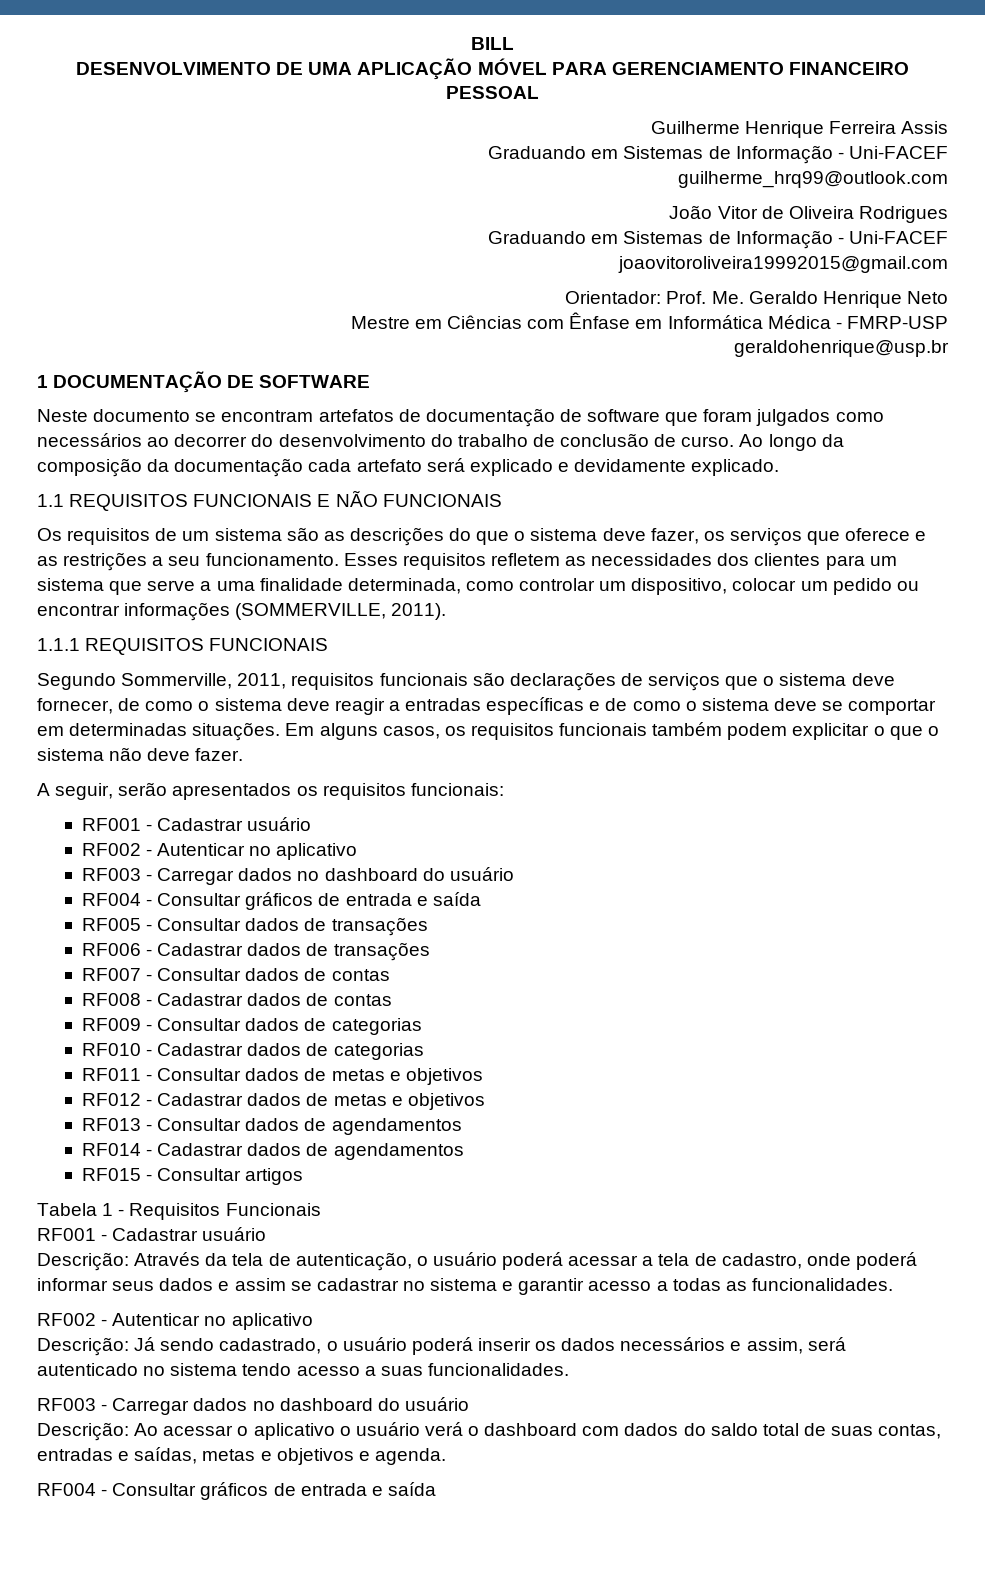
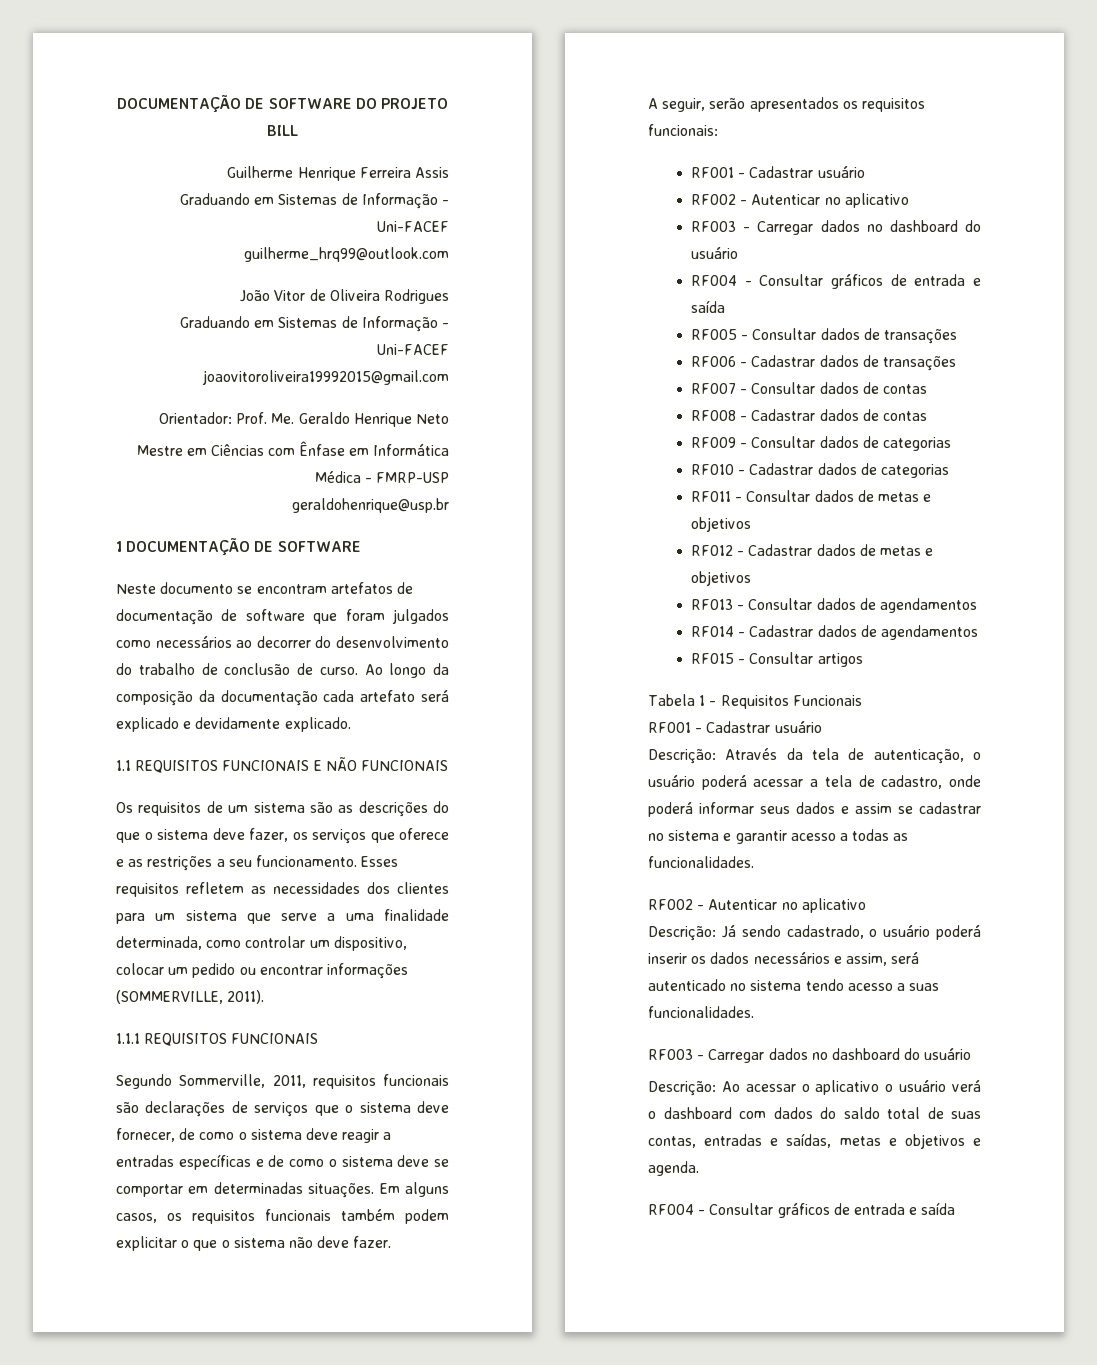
[471,37,514,50] [76,58,909,80] [446,86,539,99] BILL // DESENVOLVIMENTO DE UMA APLICAÇÃO MÓVEL PARA GERENCIAMENTO FINANCEIRO PESSOAL -> [117,94,448,112] [267,125,298,136] DOCUMENTAÇÃO DE SOFTWARE DO PROJETO BILL

